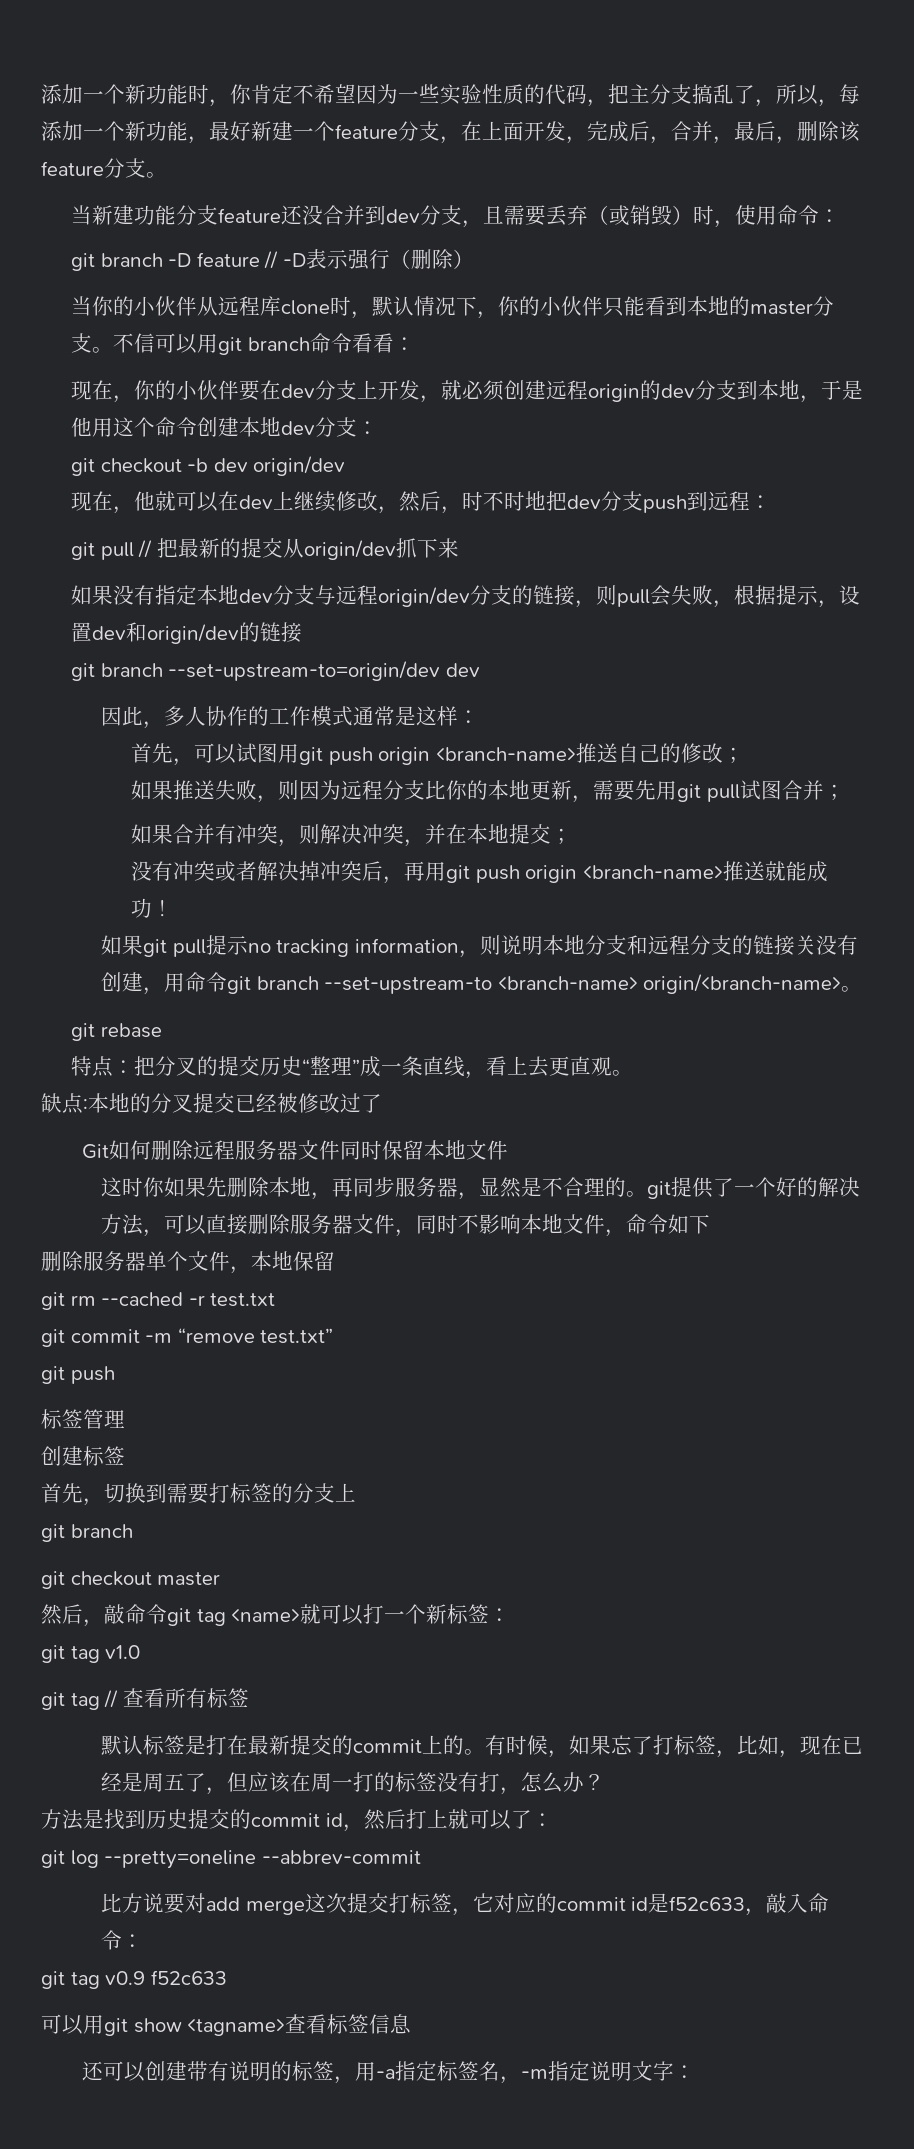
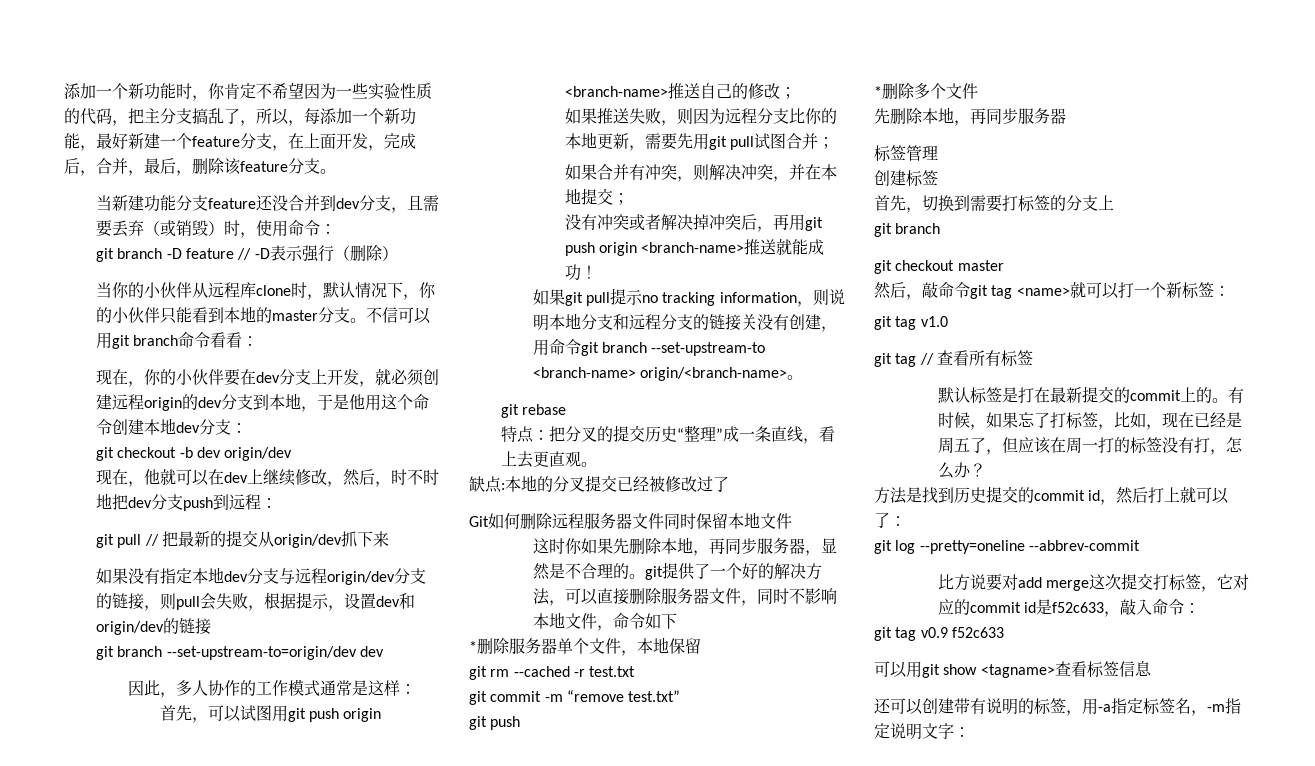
(711, 1224) none -> [469,641,477,652] *
(115, 1375) none -> [874,83,978,99] [874,107,1066,126] // *删除多个文件 // 先删除本地，再同步服务器

